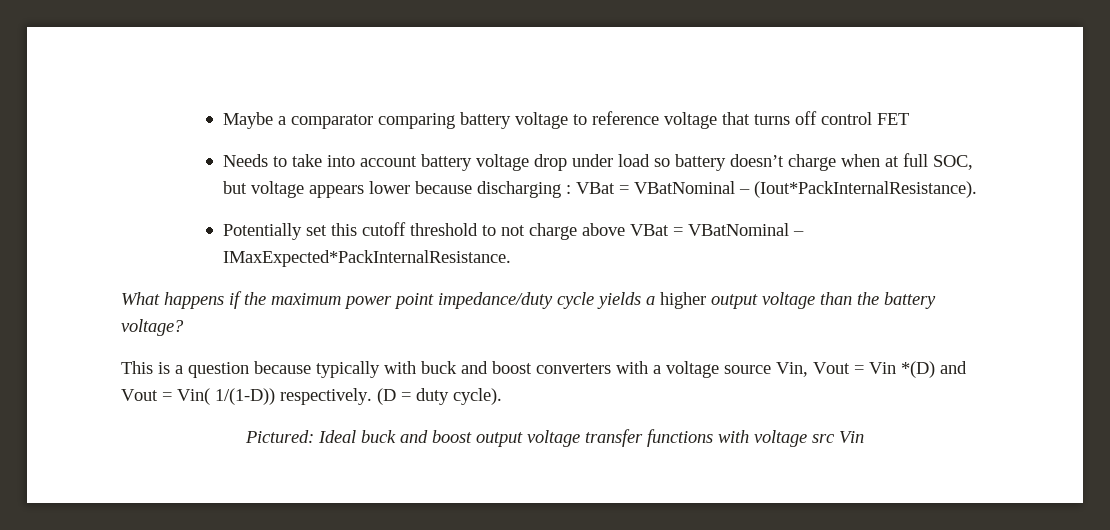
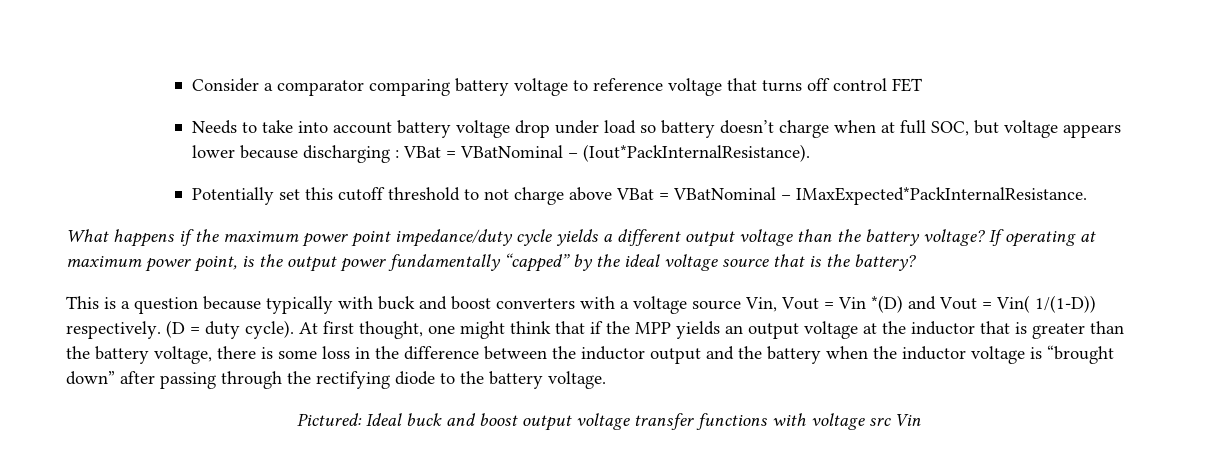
[223,112,274,129] Maybe -> [191,78,259,92] Consider
[660,292,706,309] higher -> [617,229,681,246] different
(184, 327) none -> [989,229,1096,247] [66,253,916,272] If operating at maximum power point, is the output power fundamentally “capped” by the ideal voltage source that is the battery?
(502, 396) none -> [299,321,1124,339] [66,345,1114,364] [66,371,606,389] At first thought, one might think that if the MPP yields an output voltage at the inductor that is greater than the battery voltage, there is some loss in the difference between the inductor output and the battery when the inductor voltage is “brought down” after passing through the rectifying diode to the battery voltage.

